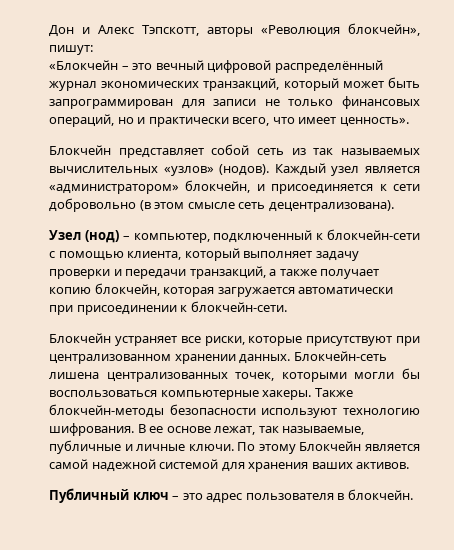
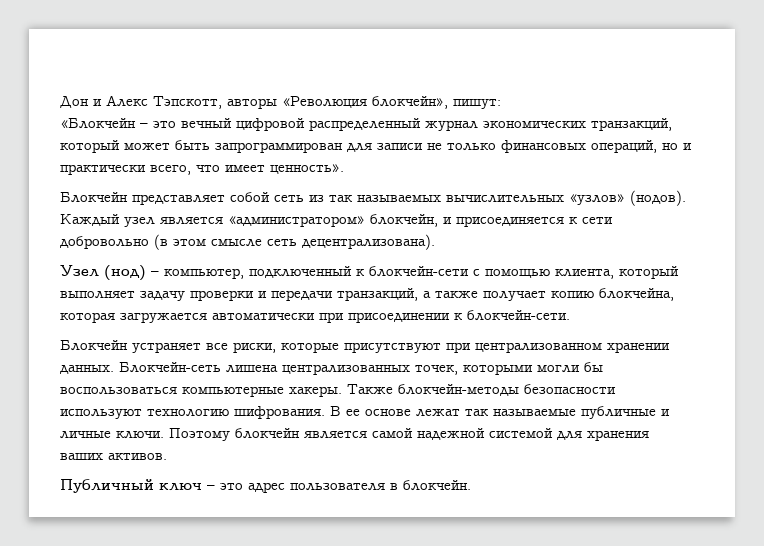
[274,60,383,73] распределённый -> [309,118,421,131] распределенный
[94,283,160,296] блокчейн, -> [599,288,674,301] блокчейна,
[214,426,365,435] лежат, так называемые, -> [416,409,576,417] лежат так называемые
[237,441,362,454] По этому Блокчейн -> [169,428,300,441] Поэтому блокчейн

